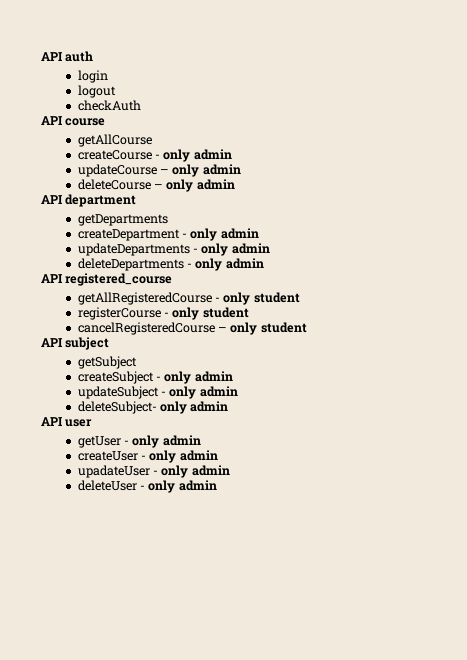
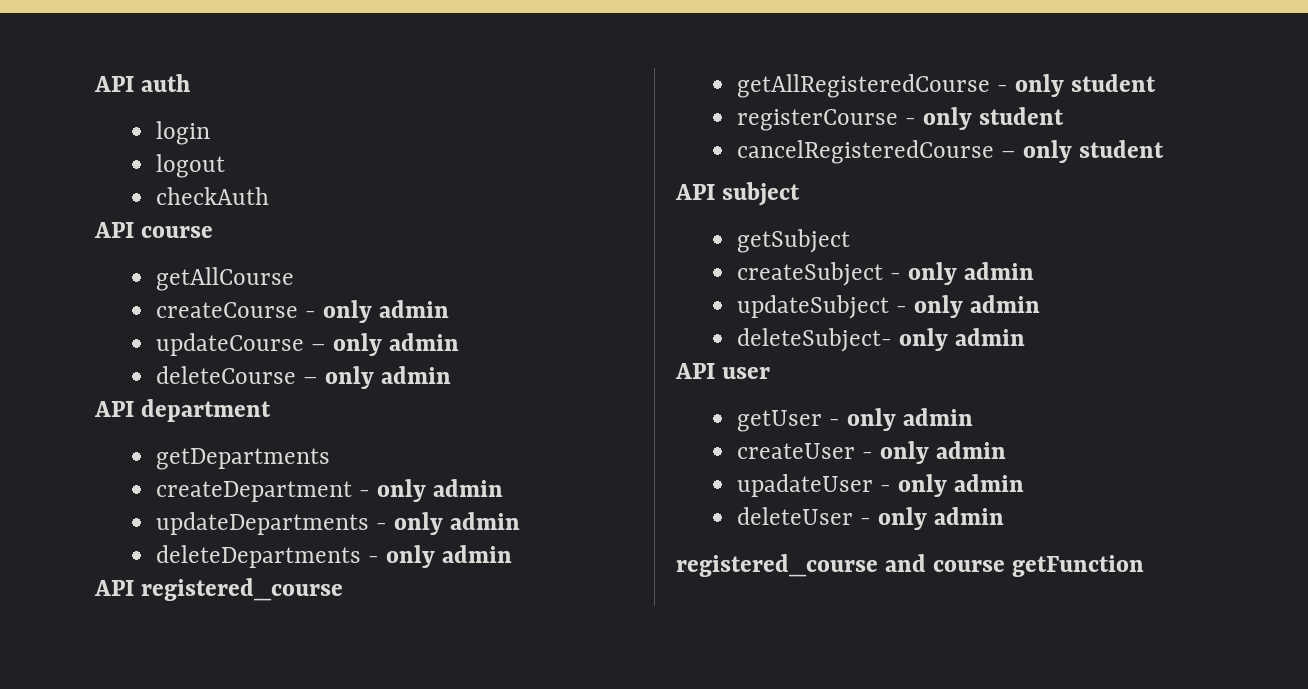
(217, 485) none -> [676,554,1145,577] // registered_course and course getFunction

